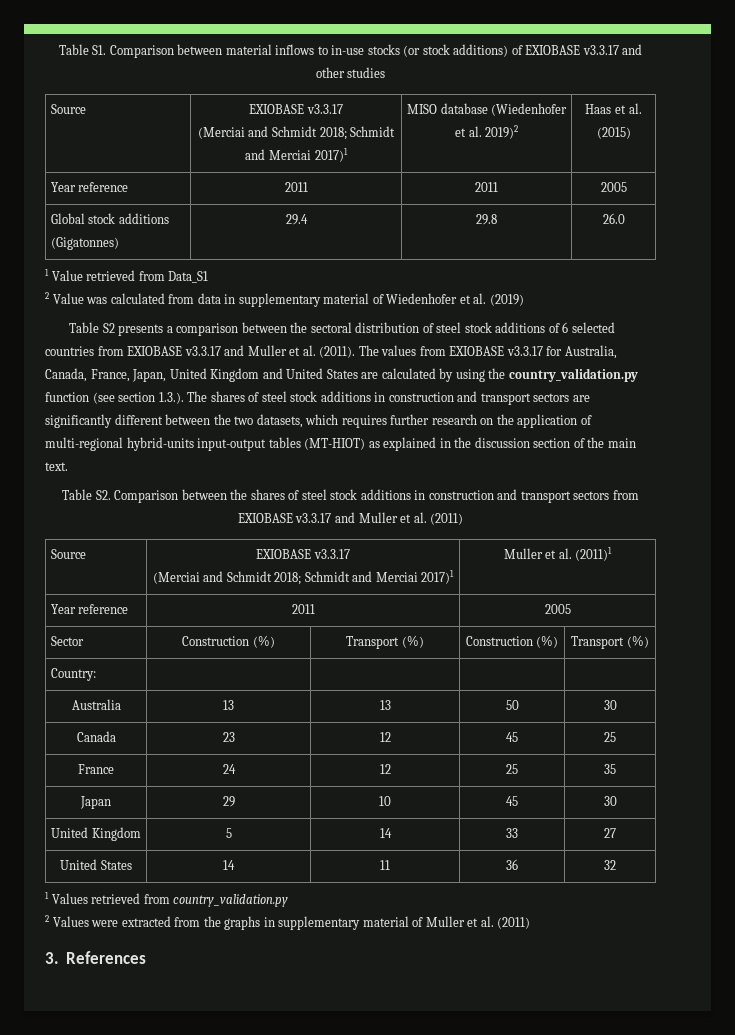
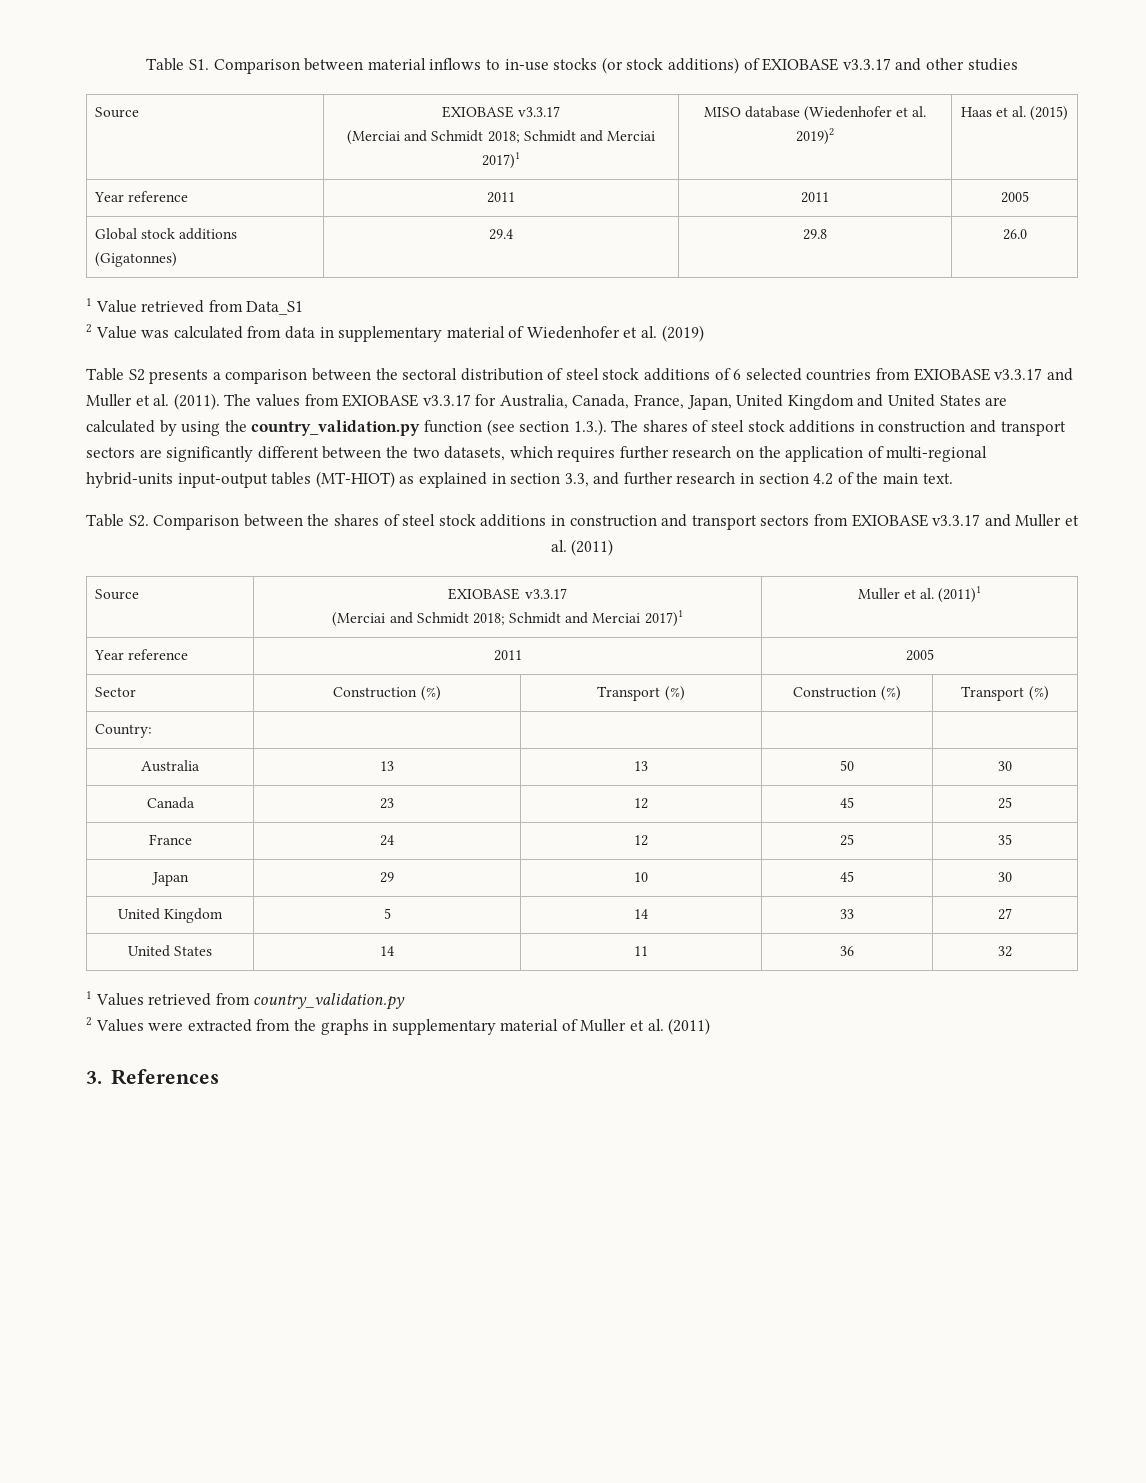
[454,437,571,448] the discussion section -> [510,472,834,487] section 3.3, and further research in section 4.2

